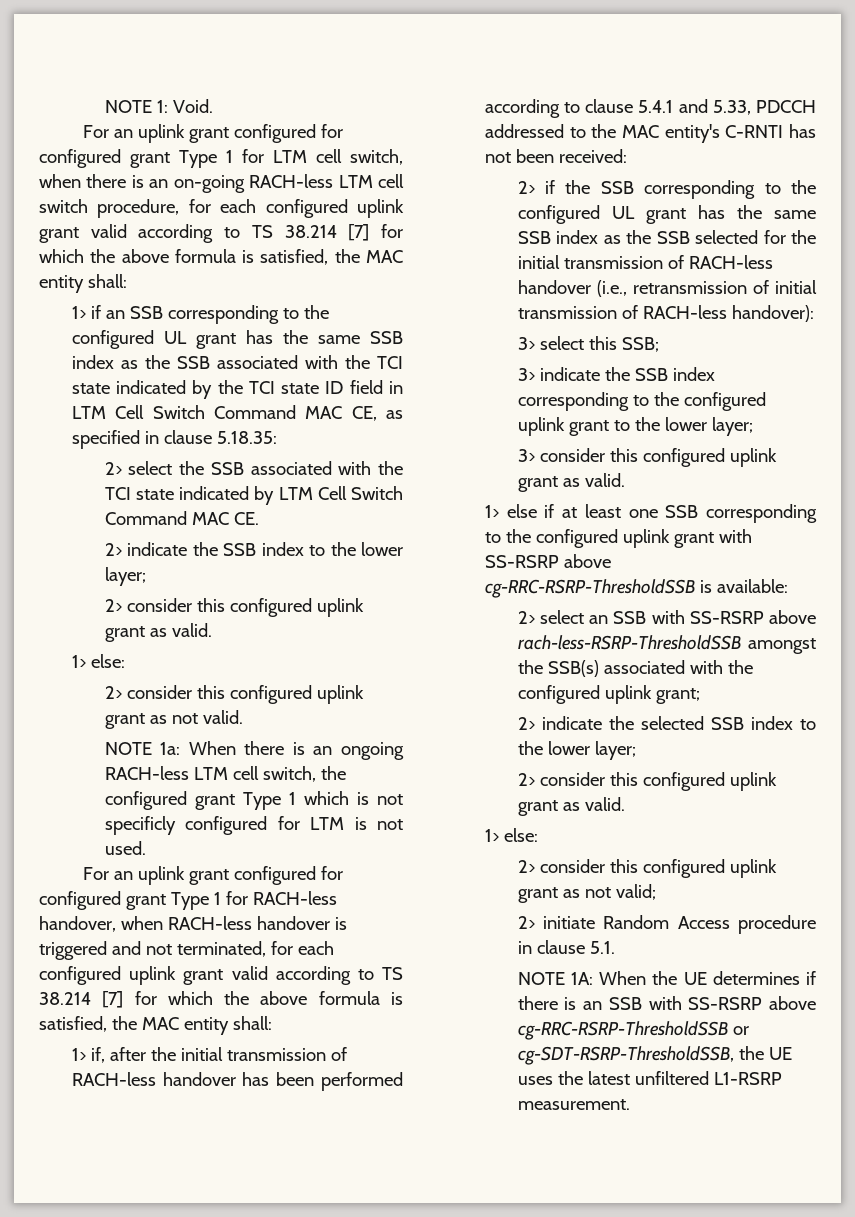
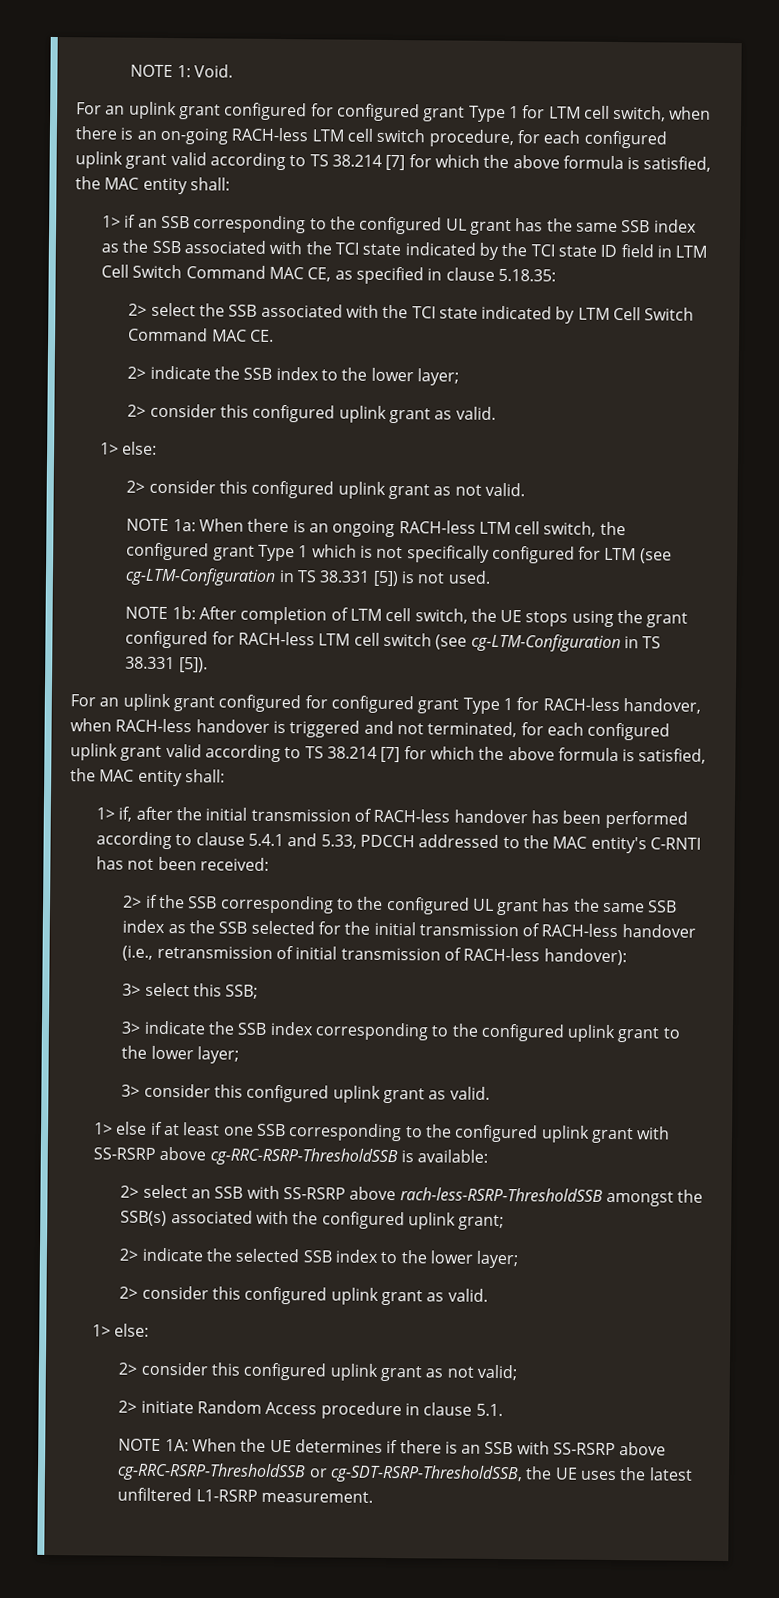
[104,816,176,835] specificly -> [406,545,490,563] specifically
[354,817,403,830] [104,841,146,855] is not used. -> [639,548,672,564] [125,567,491,587] [125,606,689,628] [125,630,662,653] [125,656,208,673] (see cg-LTM-Configuration in TS 38.331 [5]) is not used. // NOTE 1b: After completion of LTM cell switch, the UE stops using the grant configured for RACH-less LTM cell switch (see cg-LTM-Configuration in TS 38.331 [5]).

